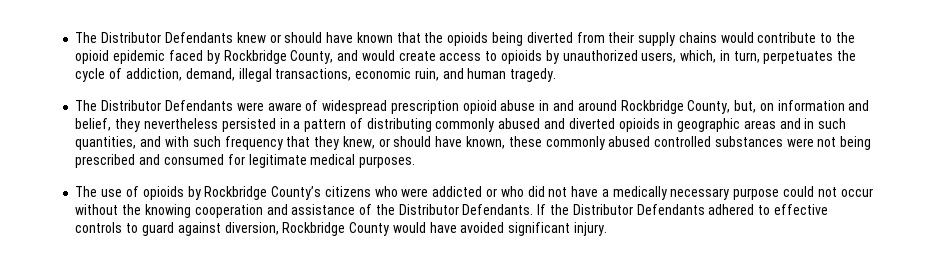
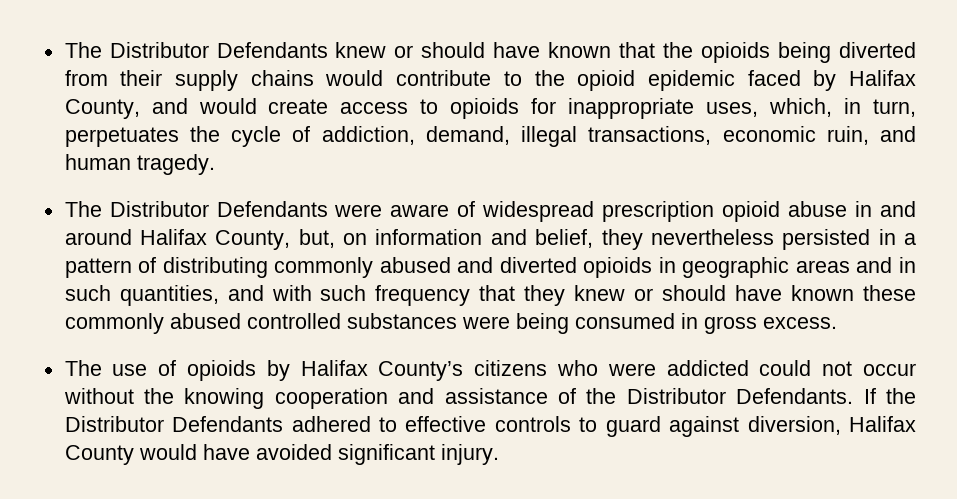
[223,50,287,64] Rockbridge -> [848,70,916,86] Halifax
[545,50,677,64] by unauthorized users, -> [531,98,759,119] for inappropriate uses,
[620,100,684,114] Rockbridge -> [140,229,208,245] Halifax
[342,136,505,149] knew, or should have known, -> [574,285,855,301] knew or should have known
[817,136,872,150] [75,154,416,168] not being prescribed and consumed for legitimate medical purposes. -> [515,313,837,334] being consumed in gross excess.
[204,186,268,200] Rockbridge -> [300,360,368,376] Halifax
[485,186,780,200] or who did not have a medically necessary purpose -> (749, 368) none
[282,222,346,236] Rockbridge -> [848,416,916,432] Halifax

